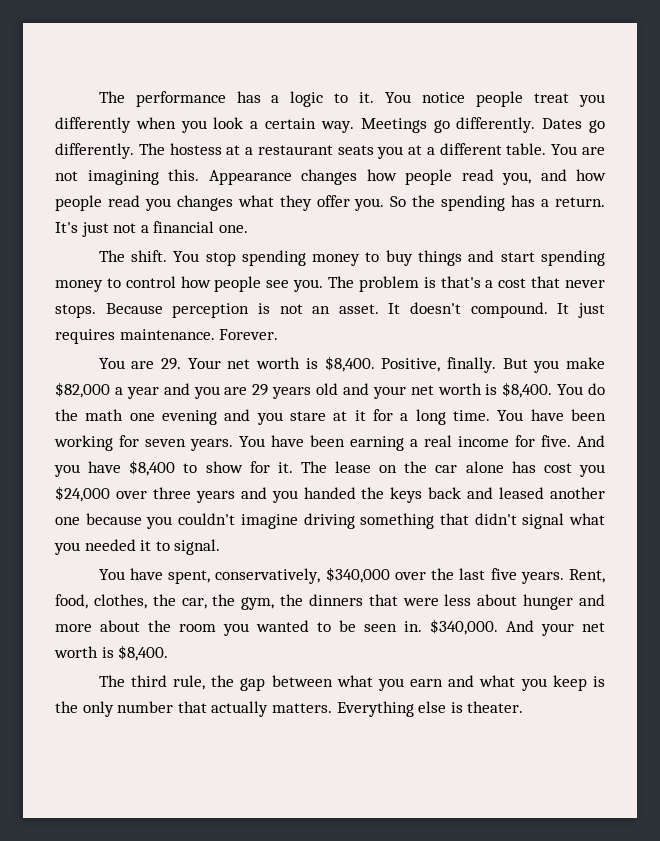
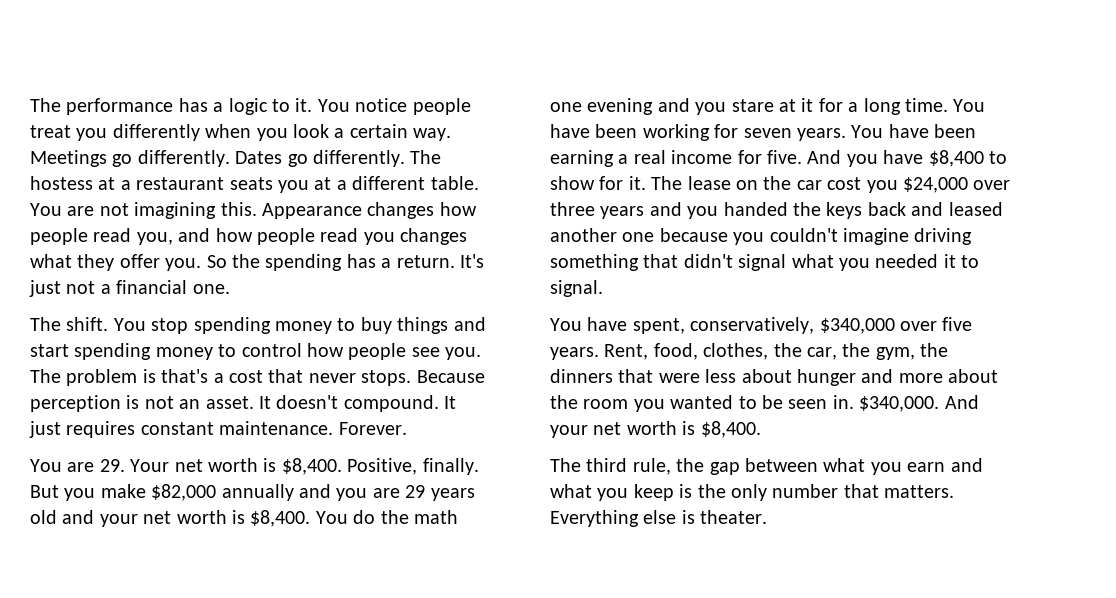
(115, 336) none -> [140,422,214,435] constant
[114,387,159,399] a year -> [221,484,294,501] annually
[465,461,536,473] alone has -> (822, 185) none
[431,568,486,580] the last -> (937, 326) none
[211,701,269,717] actually -> (879, 491) none

